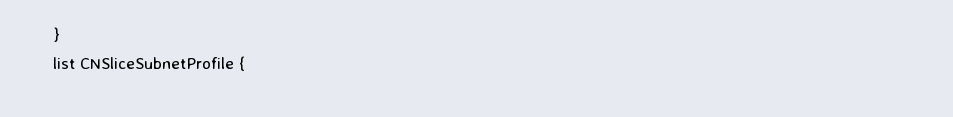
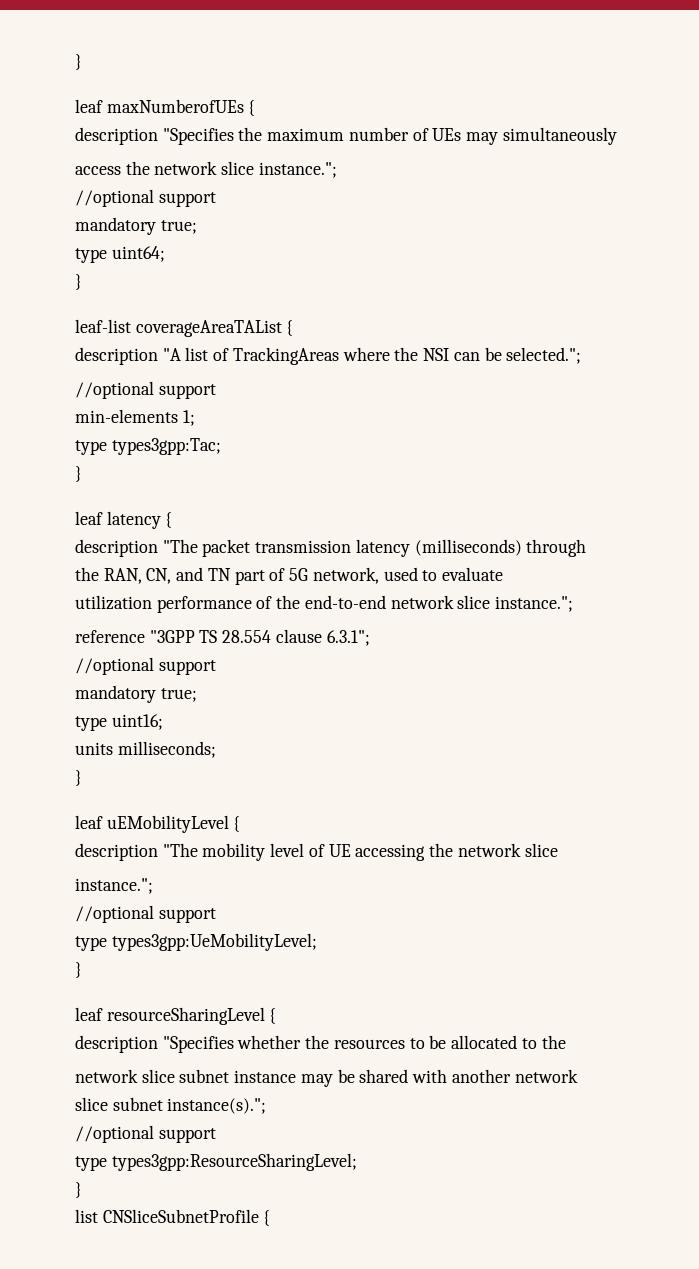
[53,27,60,42] } -> [75,54,82,70] [75,99,256,116] [75,127,617,145] [75,161,337,178] [75,189,216,207] [75,217,197,235] [75,246,165,263] [75,274,82,290] [75,319,294,337] [75,347,582,365] [75,381,216,399] [75,409,195,426] [75,438,221,455] [75,466,82,482] [75,511,173,529] [75,539,587,557] [75,567,503,585] [75,595,574,613] [75,629,370,646] [75,657,216,675] [75,685,197,703] [75,714,163,731] [75,741,216,758] [75,770,82,786] [75,815,241,833] [75,843,558,861] [75,878,153,894] [75,905,216,923] [75,933,317,951] [75,962,82,978] [75,1007,277,1025] [75,1035,566,1053] [75,1069,578,1087] [75,1097,267,1114] [75,1125,216,1143] [75,1153,357,1171] [75,1182,82,1198] } // leaf maxNumberofUEs { // description "Specifies the maximum number of UEs may simultaneously // access the network slice instance."; // //optional support // mandatory true; // type uint64; // } // leaf-list coverageAreaTAList { // description "A list of TrackingAreas where the NSI can be selected."; // //optional support // min-elements 1; // type types3gpp:Tac; // } // leaf latency { // description "The packet transmission latency (milliseconds) through // the RAN, CN, and TN part of 5G network, used to evaluate // utilization performance of the end-to-end network slice instance."; // reference "3GPP TS 28.554 clause 6.3.1"; // //optional support // mandatory true; // type uint16; // units milliseconds; // } // leaf uEMobilityLevel { // description "The mobility level of UE accessing the network slice // instance."; // //optional support // type types3gpp:UeMobilityLevel; // } // leaf resourceSharingLevel { // description "Specifies whether the resources to be allocated to the // network slice subnet instance may be shared with another network // slice subnet instance(s)."; // //optional support // type types3gpp:ResourceSharingLevel; // }

